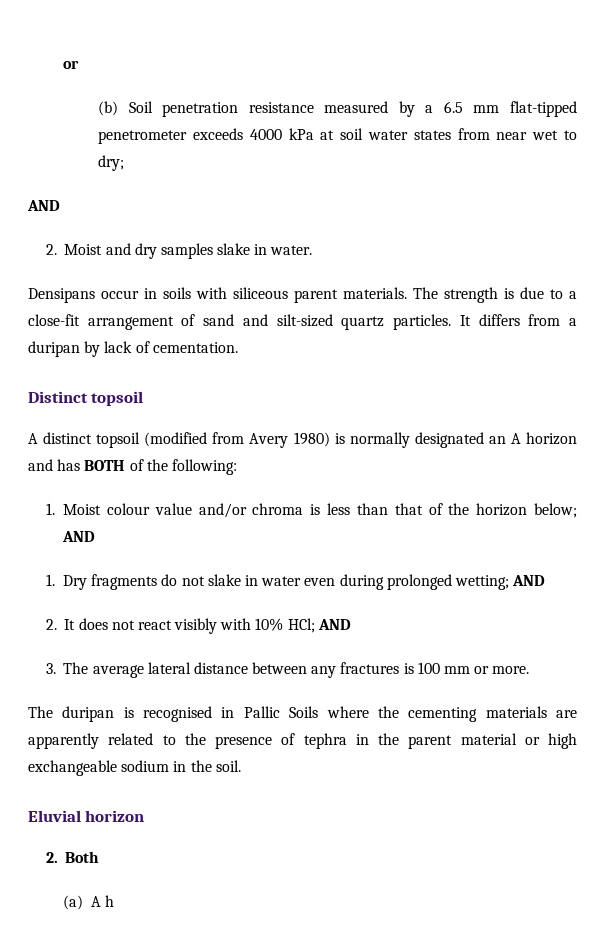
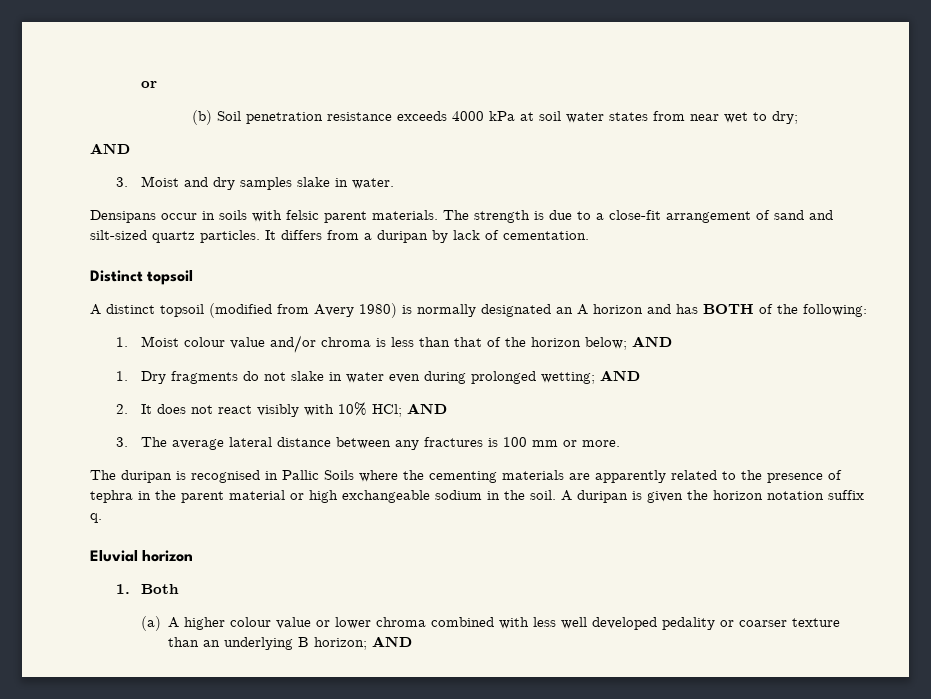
[324,101,577,117] [98,130,188,144] measured by a 6.5 mm flat-tipped penetrometer -> (393, 116) none
[45,244,57,255] 2. -> [115,177,128,187] 3.
[233,287,288,299] siliceous -> [286,210,319,220] felsic
(241, 766) none -> [561,490,864,503] [90,513,102,523] A duripan is given the horizon notation suffix q.
[45,852,58,863] 2. -> [115,584,130,594] 1.
[105,895,115,907] h -> [184,617,841,630] [168,636,413,650] higher colour value or lower chroma combined with less well developed pedality or coarser texture than an underlying B horizon; AND

